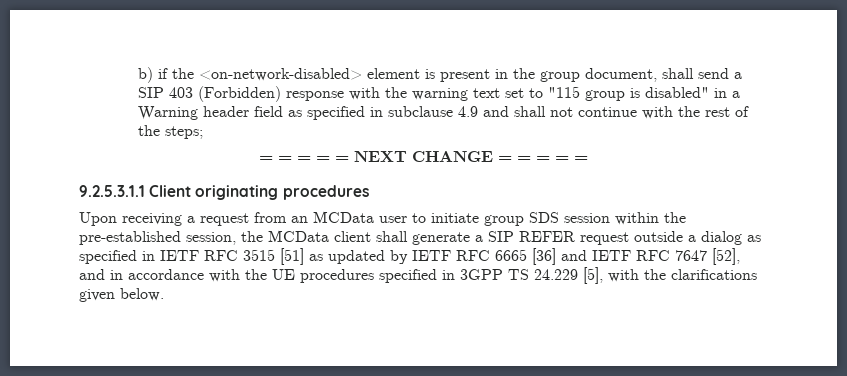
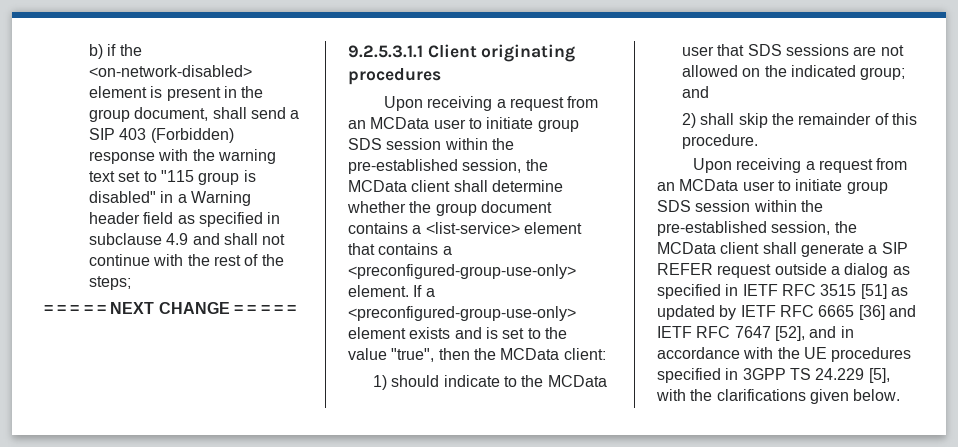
(369, 192) none -> [384,96,599,111] [348,117,579,132] [348,138,514,150] [348,159,548,174] [348,180,563,192] [347,201,552,216] [348,222,582,234] [348,243,452,255] [348,264,576,279] [348,285,435,297] [348,306,576,321] [348,327,567,339] [348,348,606,362] [373,375,607,390] [682,44,904,56] [682,65,906,80] [682,86,710,98] [682,113,918,128] [682,134,759,149] // Upon receiving a request from an MCData user to initiate group SDS session within the pre-established session, the MCData client shall determine whether the group document contains a <list-service> element that contains a <preconfigured-group-use-only> element. If a <preconfigured-group-use-only> element exists and is set to the value "true", then the MCData client: // 1) should indicate to the MCData user that SDS sessions are not allowed on the indicated group; and // 2) shall skip the remainder of this procedure.

